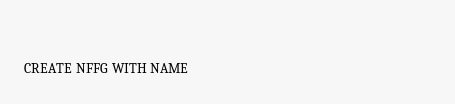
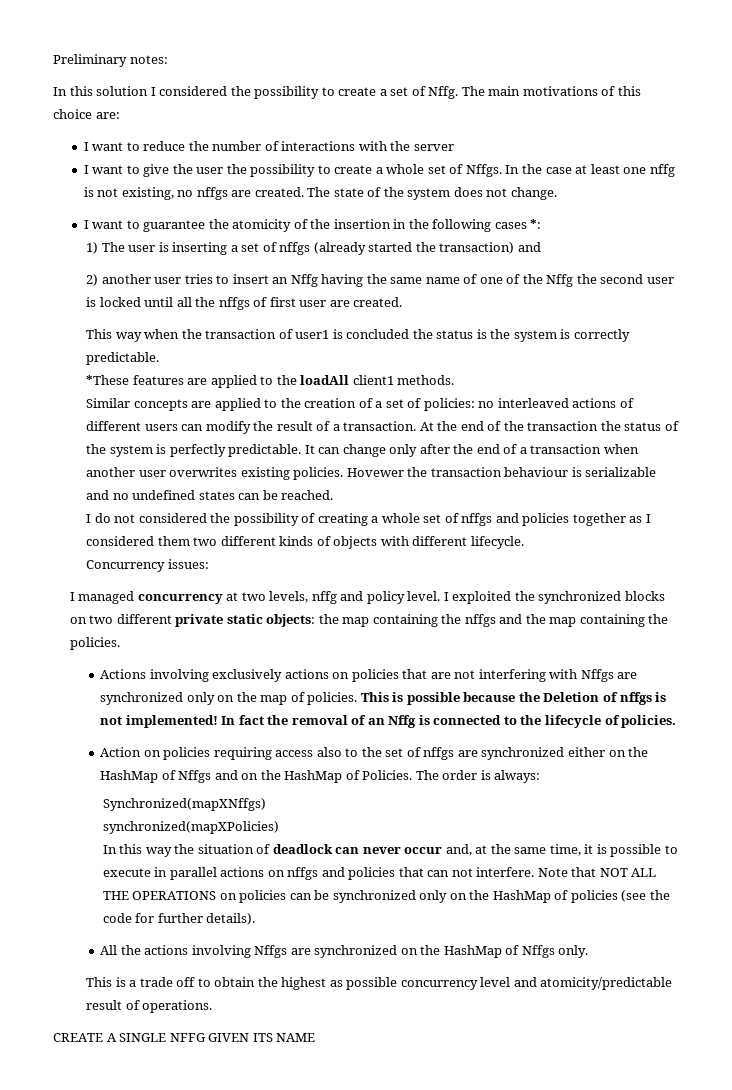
[24,63,147,73] CREATE NFFG WITH -> [53,54,168,67] [53,86,641,99] [53,109,120,119] [83,141,454,151] [83,164,675,177] [83,187,557,200] [83,219,542,232] [86,242,541,255] [86,274,674,287] [86,297,403,310] [86,329,630,342] [86,352,160,365] [86,375,455,388] [86,398,634,411] [86,421,679,434] [86,444,639,457] [86,467,657,480] [86,490,334,500] [86,513,651,526] [86,536,524,549] [86,559,209,572] [69,591,665,604] [69,614,669,627] [69,637,120,650] [100,669,638,682] [100,692,667,705] [100,715,677,728] [100,747,649,760] [100,770,541,783] [102,798,266,811] [102,821,279,834] [102,844,678,857] [102,867,657,880] [102,890,670,903] [102,913,256,925] [100,945,589,958] [86,977,673,990] [86,1000,213,1013] [53,1033,273,1042] Preliminary notes: // In this solution I considered the possibility to create a set of Nffg. The main motivations of this choice are: // I want to reduce the number of interactions with the server // I want to give the user the possibility to create a whole set of Nffgs. In the case at least one nffg is not existing, no nffgs are created. The state of the system does not change. // I want to guarantee the atomicity of the insertion in the following cases *: // 1) The user is inserting a set of nffgs (already started the transaction) and // 2) another user tries to insert an Nffg having the same name of one of the Nffg the second user is locked until all the nffgs of first user are created. // This way when the transaction of user1 is concluded the status is the system is correctly predictable. // *These features are applied to the loadAll client1 methods. // Similar concepts are applied to the creation of a set of policies: no interleaved actions of different users can modify the result of a transaction. At the end of the transaction the status of the system is perfectly predictable. It can change only after the end of a transaction when another user overwrites existing policies. Hovewer the transaction behaviour is serializable and no undefined states can be reached. // I do not considered the possibility of creating a whole set of nffgs and policies together as I considered them two different kinds of objects with different lifecycle. // Concurrency issues: // I managed concurrency at two levels, nffg and policy level. I exploited the synchronized blocks on two different private static objects: the map containing the nffgs and the map containing the policies. // Actions involving exclusively actions on policies that are not interfering with Nffgs are synchronized only on the map of policies. This is possible because the Deletion of nffgs is not implemented! In fact the removal of an Nffg is connected to the lifecycle of policies. // Action on policies requiring access also to the set of nffgs are synchronized either on the HashMap of Nffgs and on the HashMap of Policies. The order is always: // Synchronized(mapXNffgs) // synchronized(mapXPolicies) // In this way the situation of deadlock can never occur and, at the same time, it is possible to execute in parallel actions on nffgs and policies that can not interfere. Note that NOT ALL THE OPERATIONS on policies can be synchronized only on the HashMap of policies (see the code for further details). // All the actions involving Nffgs are synchronized on the HashMap of Nffgs only. // This is a trade off to obtain the highest as possible concurrency level and atomicity/predictable result of operations. // CREATE A SINGLE NFFG GIVEN ITS

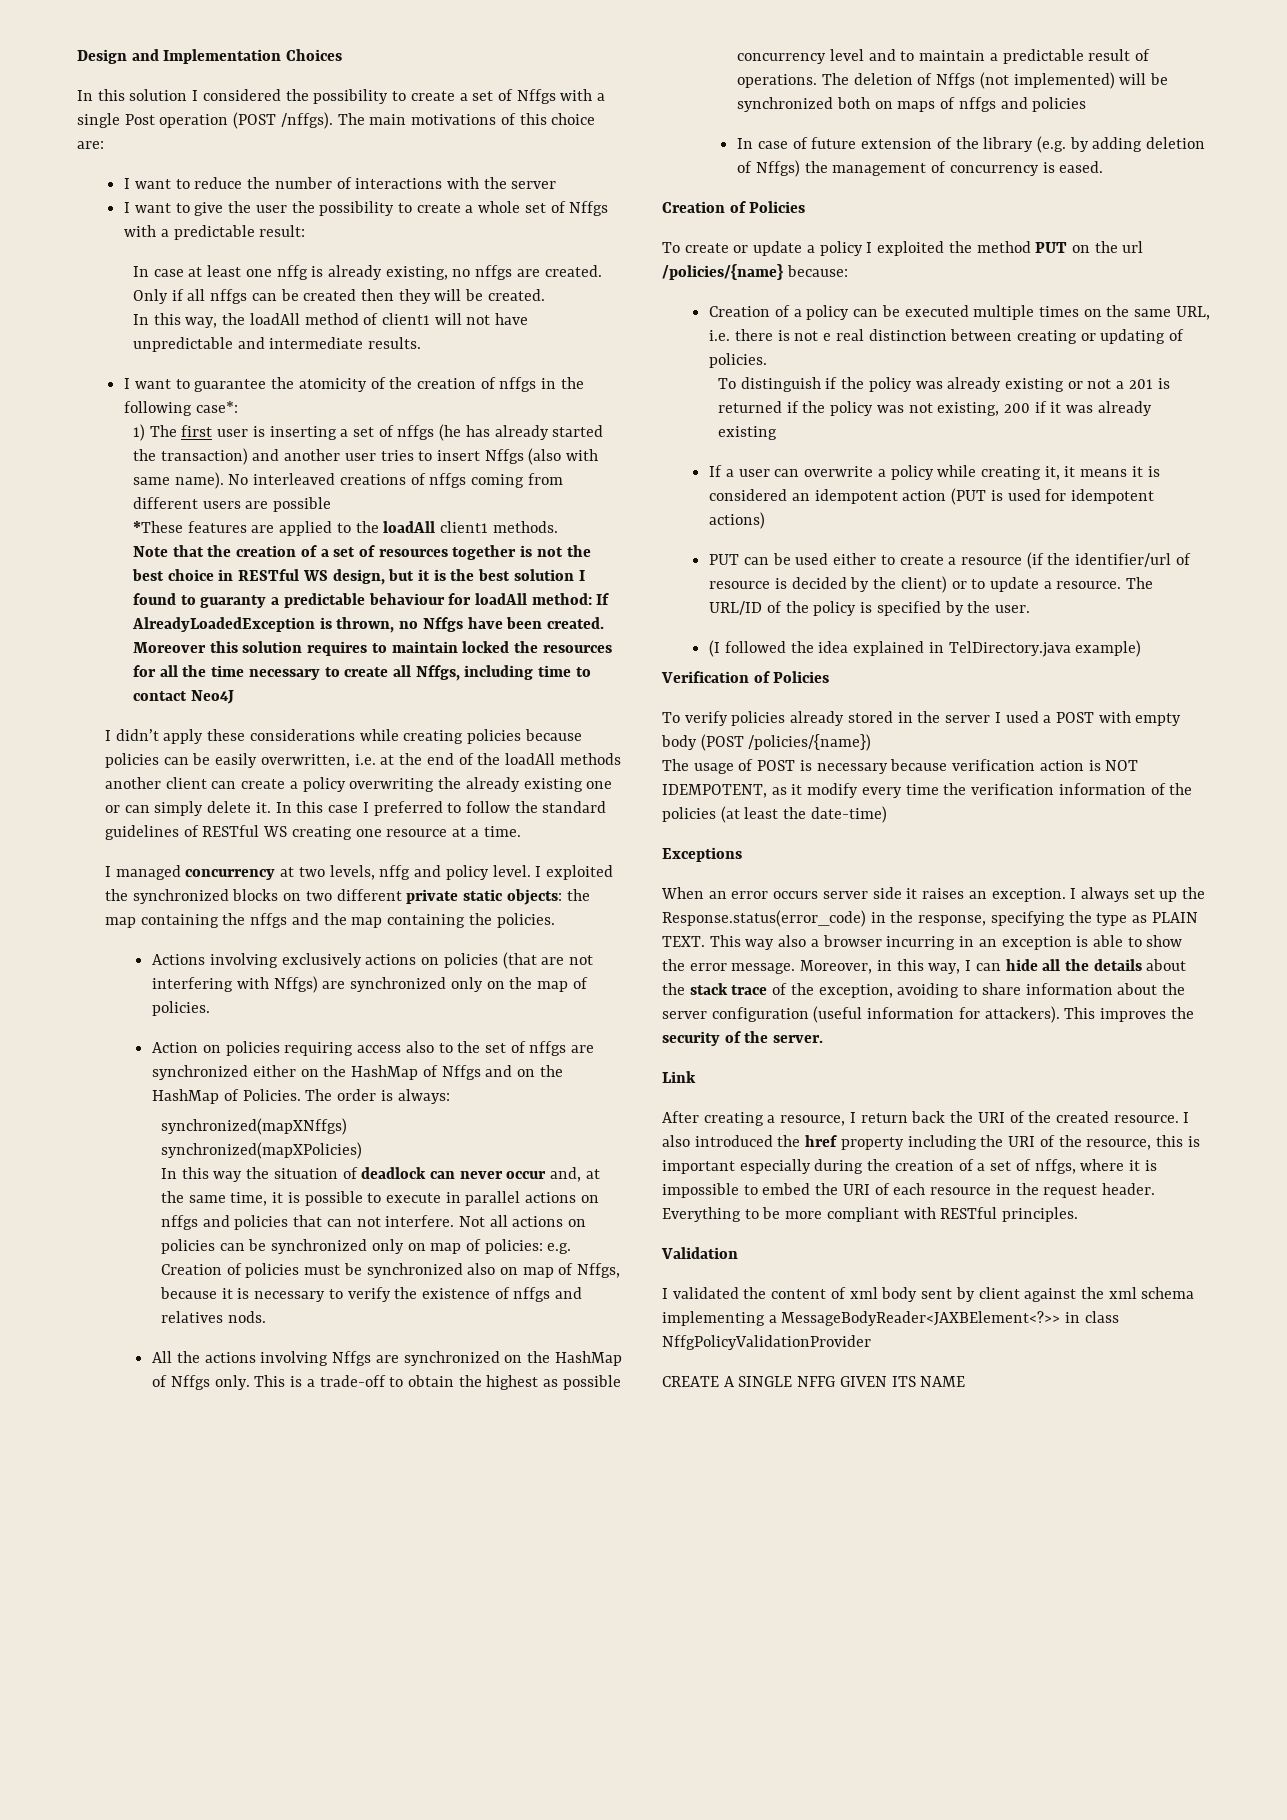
[53,54,168,67] Preliminary notes: -> [77,49,343,64] Design and Implementation Choices
[428,86,459,99] Nffg. -> [516,89,606,104] [77,112,333,129] Nffgs with a single Post operation (POST /nffgs).
[465,164,542,177] Nffgs. In the -> [569,201,609,216] [124,225,306,240] [132,266,149,277] Nffgs with a predictable result: // In
[97,188,119,197] not -> [328,265,383,280] already
[307,187,557,200] The state of the system does not change. -> [132,289,545,304] [132,313,529,328] [132,337,422,352] Only if all nffgs can be created then they will be created. // In this way, the loadAll method of client1 will not have unpredictable and intermediate results.
[333,219,391,229] insertion -> [417,377,537,392] creation of nffgs
[494,219,542,229] cases *: -> [195,401,238,413] case*:
(125, 247) none -> [181,425,213,437] first
[313,242,366,255] (already -> [439,424,549,441] (he has already
[86,274,99,286] // 2) -> (280, 455) none
[272,274,674,287] [86,297,403,310] [86,329,630,342] [86,352,160,365] an Nffg having the same name of one of the Nffg the second user is locked until all the nffgs of first user are created. // This way when the transaction of user1 is concluded the status is the system is correctly predictable. -> [484,448,599,465] [132,472,563,489] [132,497,332,512] Nffgs (also with same name). No interleaved creations of nffgs coming from different users are possible
[86,398,634,411] [86,421,679,434] [86,444,639,457] [86,467,657,480] [86,490,334,500] [86,513,651,526] [86,536,524,549] [86,559,209,572] Similar concepts are applied to the creation of a set of policies: no interleaved actions of different users can modify the result of a transaction. At the end of the transaction the status of the system is perfectly predictable. It can change only after the end of a transaction when another user overwrites existing policies. Hovewer the transaction behaviour is serializable and no undefined states can be reached. // I do not considered the possibility of creating a whole set of nffgs and policies together as I considered them two different kinds of objects with different lifecycle. // Concurrency issues: -> [132,545,591,560] [131,569,585,585] [132,593,610,608] [131,617,605,633] [132,641,612,656] [132,665,591,681] [132,690,234,704] [104,729,582,744] [104,753,621,768] [104,777,613,792] [104,801,607,816] [104,825,521,840] Note that the creation of a set of resources together is not the best choice in RESTful WS design, but it is the best solution I found to guaranty a predictable behaviour for loadAll method: If AlreadyLoadedException is thrown, no Nffgs have been created. Moreover this solution requires to maintain locked the resources for all the time necessary to create all Nffgs, including time to contact Neo4J // I didn’t apply these considerations while creating policies because policies can be easily overwritten, i.e. at the end of the loadAll methods another client can create a policy overwriting the already existing one or can simply delete it. In this case I preferred to follow the standard guidelines of RESTful WS creating one resource at a time.
[402,669,428,679] that -> [502,952,537,969] (that
[580,669,614,682] Nffgs -> [273,976,318,993] Nffgs)
[360,692,667,705] [100,715,677,728] This is possible because the Deletion of nffgs is not implemented! In fact the removal of an Nffg is connected to the lifecycle of policies. -> (211, 1008) none
[102,798,266,811] Synchronized(mapXNffgs) -> [160,1118,347,1135] synchronized(mapXNffgs)
[537,867,657,877] [102,891,217,900] Note that NOT ALL THE OPERATIONS -> [458,1215,564,1227] Not all actions
[469,890,670,903] [102,913,256,925] the HashMap of policies (see the code for further details). -> [430,1239,572,1254] [160,1263,621,1278] [159,1287,583,1302] [160,1311,266,1323] map of policies: e.g. Creation of policies must be synchronized also on map of Nffgs, because it is necessary to verify the existence of nffgs and relatives nods.
(589, 951) // -> (250, 1382) none
[139,977,196,987] trade off -> [319,1375,386,1387] trade-off
[540,977,673,990] atomicity/predictable -> [900,49,1084,64] to maintain a predictable
(213, 1006) none -> [821,72,1168,89] [737,97,1087,112] [737,136,1206,153] [737,160,1104,177] [662,201,806,213] [662,241,1144,256] [662,264,848,280] [709,305,1210,320] [709,329,1185,344] [709,353,768,368] [717,377,1170,392] [717,401,1152,416] [717,426,777,440] [709,465,1160,480] [709,488,1155,505] [709,512,766,529] [709,552,1191,569] [709,576,1154,593] [709,601,1031,616] [709,640,1142,657] [661,671,830,683] [662,711,1182,726] [661,734,872,751] [662,759,1139,774] [662,783,1193,798] [662,806,887,823] [662,847,742,862] [661,887,1206,902] [662,910,1198,927] [662,935,1183,950] [662,959,1187,974] [662,983,1185,998] [662,1006,1194,1023] [662,1031,824,1046] [662,1071,696,1083] [662,1111,1190,1126] [662,1135,1200,1150] [662,1159,1157,1174] [662,1183,1155,1198] [662,1207,1079,1222] [661,1247,738,1259] [662,1287,1195,1302] [662,1311,1119,1326] [662,1335,871,1350] The deletion of Nffgs (not implemented) will be synchronized both on maps of nffgs and policies // In case of future extension of the library (e.g. by adding deletion of Nffgs) the management of concurrency is eased. // Creation of Policies // To create or update a policy I exploited the method PUT on the url /policies/{name} because: // Creation of a policy can be executed multiple times on the same URL, i.e. there is not e real distinction between creating or updating of policies. // To distinguish if the policy was already existing or not a 201 is returned if the policy was not existing, 200 if it was already existing // If a user can overwrite a policy while creating it, it means it is considered an idempotent action (PUT is used for idempotent actions) // PUT can be used either to create a resource (if the identifier/url of resource is decided by the client) or to update a resource. The URL/ID of the policy is specified by the user. // (I followed the idea explained in TelDirectory.java example) // Verification of Policies // To verify policies already stored in the server I used a POST with empty body (POST /policies/{name}) // The usage of POST is necessary because verification action is NOT IDEMPOTENT, as it modify every time the verification information of the policies (at least the date-time) // Exceptions // When an error occurs server side it raises an exception. I always set up the Response.status(error_code) in the response, specifying the type as PLAIN TEXT. This way also a browser incurring in an exception is able to show the error message. Moreover, in this way, I can hide all the details about the stack trace of the exception, avoiding to share information about the server configuration (useful information for attackers). This improves the security of the server. // Link // After creating a resource, I return back the URI of the created resource. I also introduced the href property including the URI of the resource, this is important especially during the creation of a set of nffgs, where it is impossible to embed the URI of each resource in the request header. Everything to be more compliant with RESTful principles. // Validation // I validated the content of xml body sent by client against the xml schema implementing a MessageBodyReader<JAXBElement<?>> in class NffgPolicyValidationProvider

